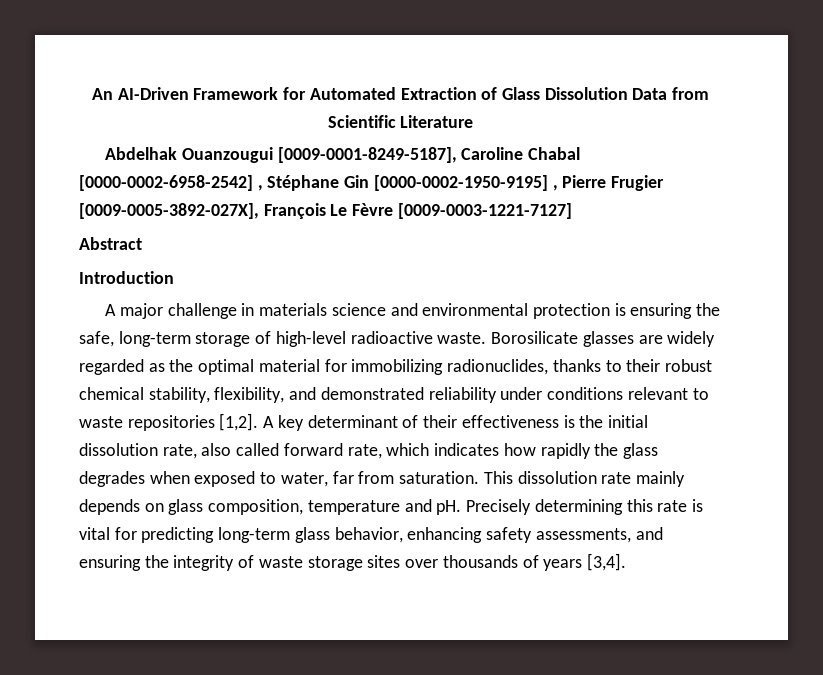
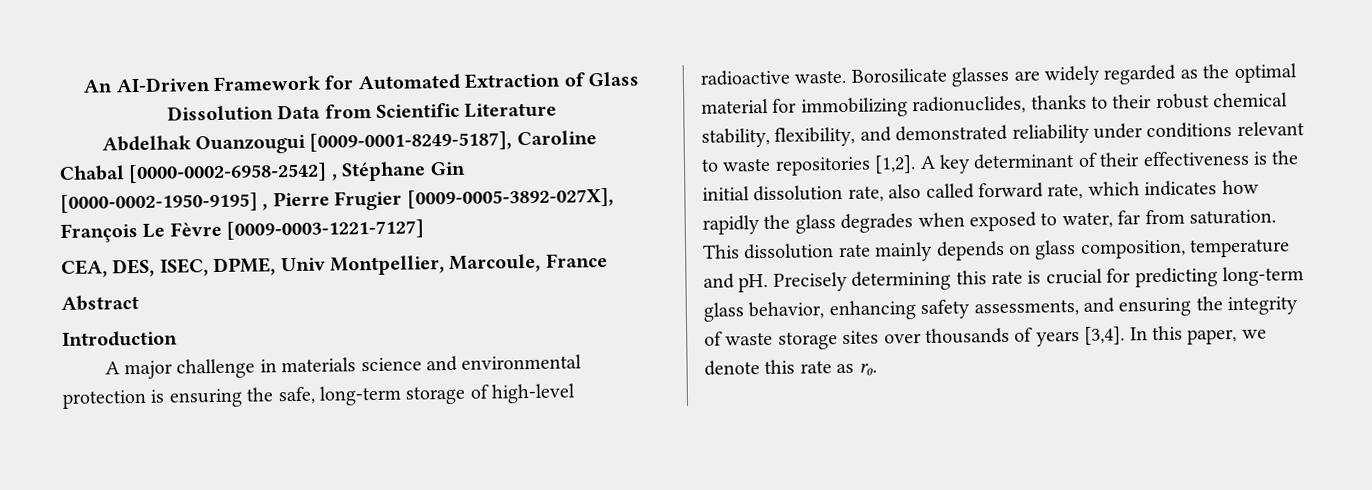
(572, 211) none -> [61,253,608,278] // CEA, DES, ISEC, DPME, Univ Montpellier, Marcoule, France
[79,527,110,540] vital -> [1045,268,1103,285] crucial
(626, 562) none -> [1129,325,1267,345] [704,359,877,376] In this paper, we denote this rate as r₀.

